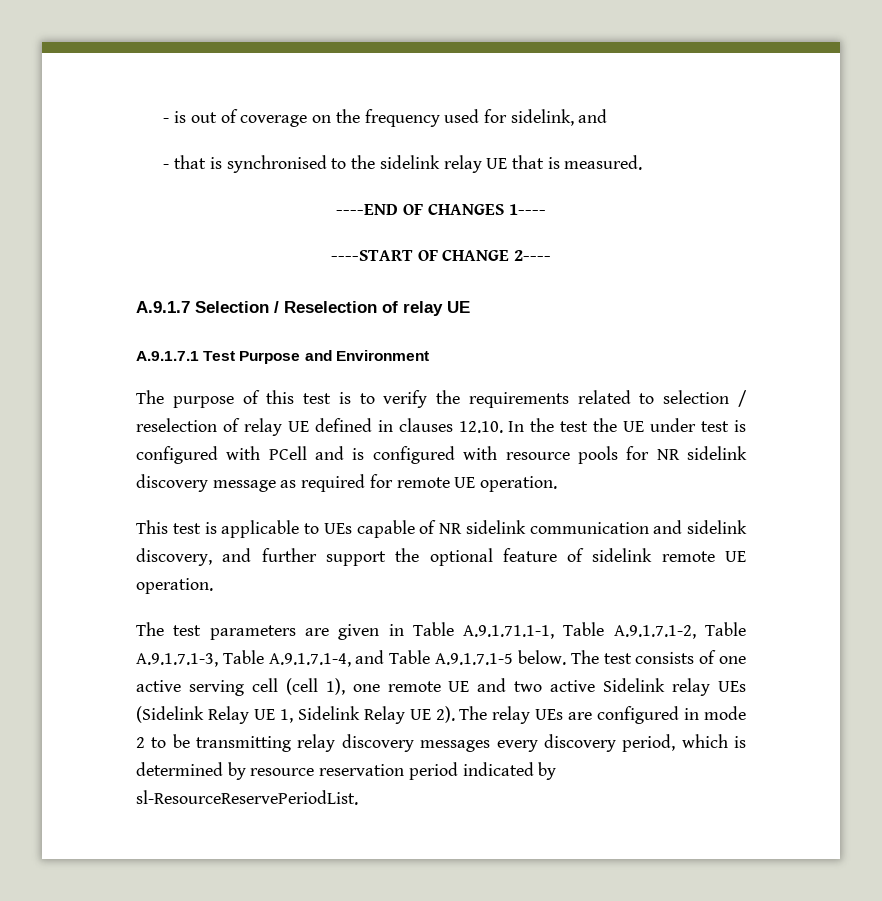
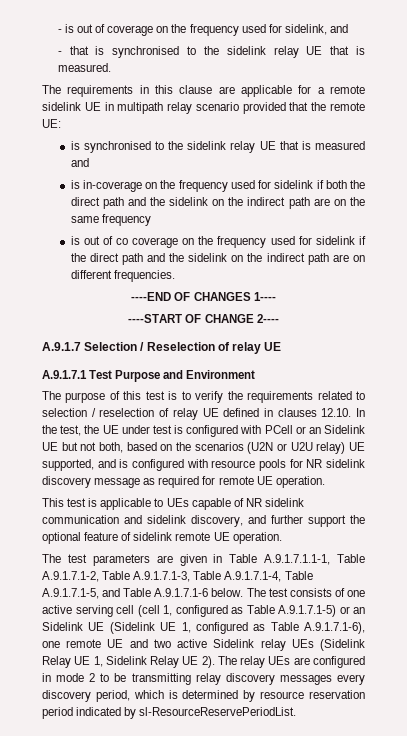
(643, 162) none -> [42,85,365,97] [42,102,365,114] [42,119,61,128] [70,141,366,153] [70,158,89,167] [70,180,366,192] [70,197,365,209] [70,214,151,226] [70,236,366,248] [70,253,365,265] [70,270,175,282] // The requirements in this clause are applicable for a remote sidelink UE in multipath relay scenario provided that the remote UE: // is synchronised to the sidelink relay UE that is measured and // is in-coverage on the frequency used for sidelink if both the direct path and the sidelink on the indirect path are on the same frequency // is out of co coverage on the frequency used for sidelink if the direct path and the sidelink on the indirect path are on different frequencies.
[560,421,589,432] test -> [60,425,82,436] test,
(307, 453) none -> [295,425,365,434] [42,442,365,454] [42,459,94,471] or an Sidelink UE but not both, based on the scenarios (U2N or U2U relay) UE supported,
[463,625,555,639] A.9.1.71.1-1, -> [264,554,331,565] A.9.1.7.1.1-1,
(351, 660) none -> [284,571,313,580] [42,588,99,599] Table A.9.1.7.1-5,
[435,653,514,665] A.9.1.7.1-5 -> [154,588,209,597] A.9.1.7.1-6
[325,678,345,695] 1), -> [163,605,365,617] [42,622,365,634] 1, configured as Table A.9.1.7.1-5) or an Sidelink UE (Sidelink UE 1, configured as Table A.9.1.7.1-6),

